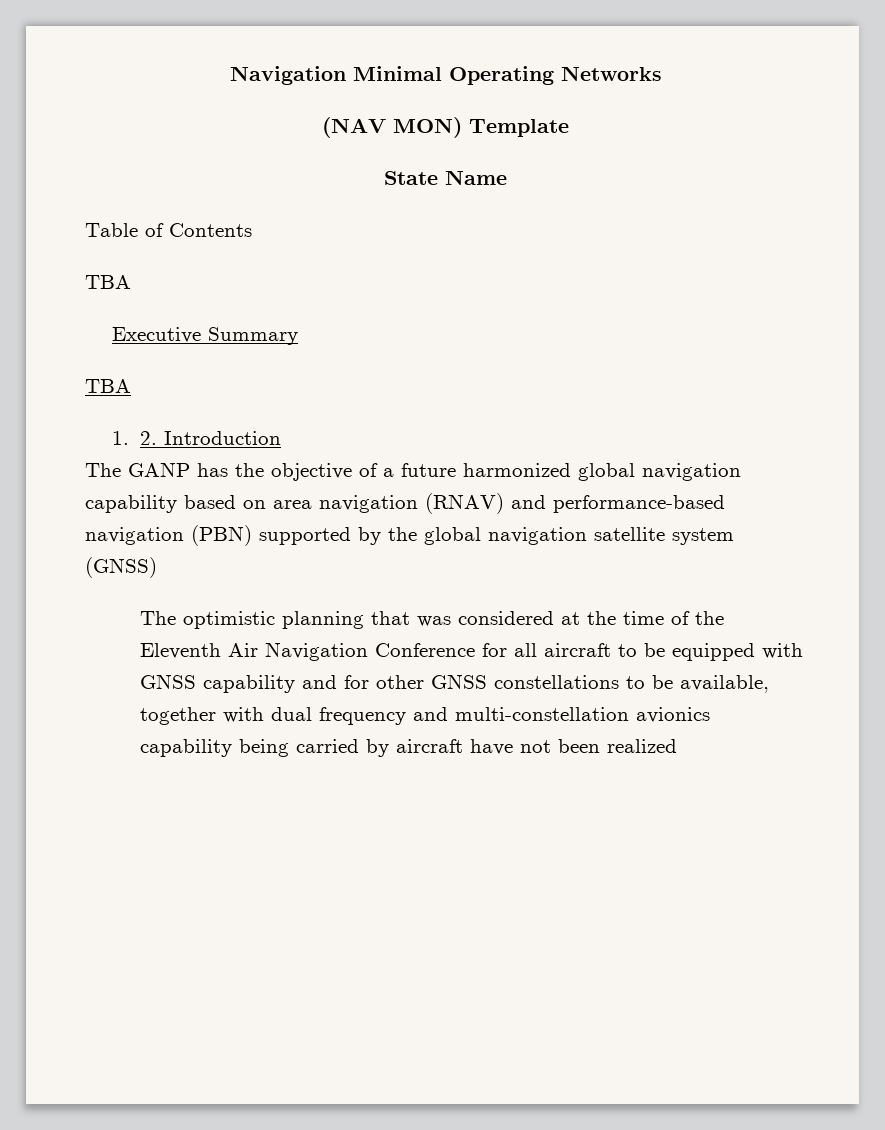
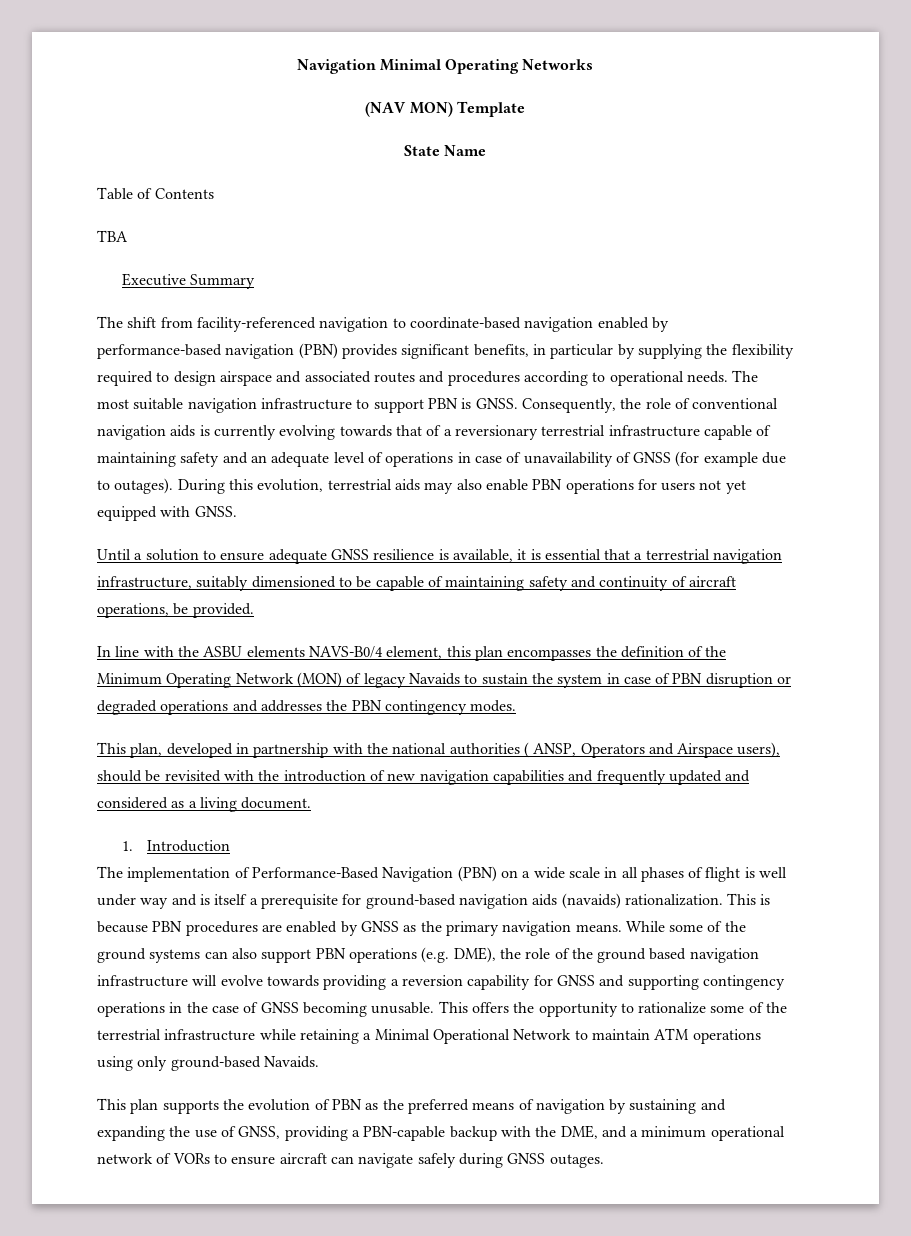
[85,379,131,393] TBA -> [97,316,669,332] [97,343,794,359] [97,370,759,386] [97,398,779,413] [97,425,772,440] [97,451,787,467] [97,478,746,494] [97,506,237,521] [97,549,783,564] [97,576,736,591] [97,603,254,618] [97,646,727,661] [97,672,792,688] [97,700,517,715] [97,742,781,758] [97,770,751,785] [97,797,312,812] The shift from facility-referenced navigation to coordinate-based navigation enabled by performance-based navigation (PBN) provides significant benefits, in particular by supplying the flexibility required to design airspace and associated routes and procedures according to operational needs. The most suitable navigation infrastructure to support PBN is GNSS. Consequently, the role of conventional navigation aids is currently evolving towards that of a reversionary terrestrial infrastructure capable of maintaining safety and an adequate level of operations in case of unavailability of GNSS (for example due to outages). During this evolution, terrestrial aids may also enable PBN operations for users not yet equipped with GNSS. // Until a solution to ensure adequate GNSS resilience is available, it is essential that a terrestrial navigation infrastructure, suitably dimensioned to be capable of maintaining safety and continuity of aircraft operations, be provided. // In line with the ASBU elements NAVS-B0/4 element, this plan encompasses the definition of the Minimum Operating Network (MON) of legacy Navaids to sustain the system in case of PBN disruption or degraded operations and addresses the PBN contingency modes. // This plan, developed in partnership with the national authorities ( ANSP, Operators and Airspace users), should be revisited with the introduction of new navigation capabilities and frequently updated and considered as a living document.
[139,431,157,445] 2. -> (133, 846) none
[128,462,741,481] [85,493,725,514] [85,525,734,546] [85,557,157,578] [139,611,724,629] [139,642,803,661] [139,674,769,693] [139,707,710,725] [139,739,677,757] GANP has the objective of a future harmonized global navigation capability based on area navigation (RNAV) and performance-based navigation (PBN) supported by the global navigation satellite system (GNSS) // The optimistic planning that was considered at the time of the Eleventh Air Navigation Conference for all aircraft to be equipped with GNSS capability and for other GNSS constellations to be available, together with dual frequency and multi-constellation avionics capability being carried by aircraft have not been realized -> [127,866,788,882] [97,893,771,909] [97,921,746,936] [97,947,759,963] [97,975,785,990] [97,1001,788,1017] [97,1028,761,1044] [97,1056,319,1071] [97,1098,726,1114] [97,1125,785,1141] [97,1153,604,1168] implementation of Performance-Based Navigation (PBN) on a wide scale in all phases of flight is well under way and is itself a prerequisite for ground-based navigation aids (navaids) rationalization. This is because PBN procedures are enabled by GNSS as the primary navigation means. While some of the ground systems can also support PBN operations (e.g. DME), the role of the ground based navigation infrastructure will evolve towards providing a reversion capability for GNSS and supporting contingency operations in the case of GNSS becoming unusable. This offers the opportunity to rationalize some of the terrestrial infrastructure while retaining a Minimal Operational Network to maintain ATM operations using only ground-based Navaids. // This plan supports the evolution of PBN as the preferred means of navigation by sustaining and expanding the use of GNSS, providing a PBN-capable backup with the DME, and a minimum operational network of VORs to ensure aircraft can navigate safely during GNSS outages.

